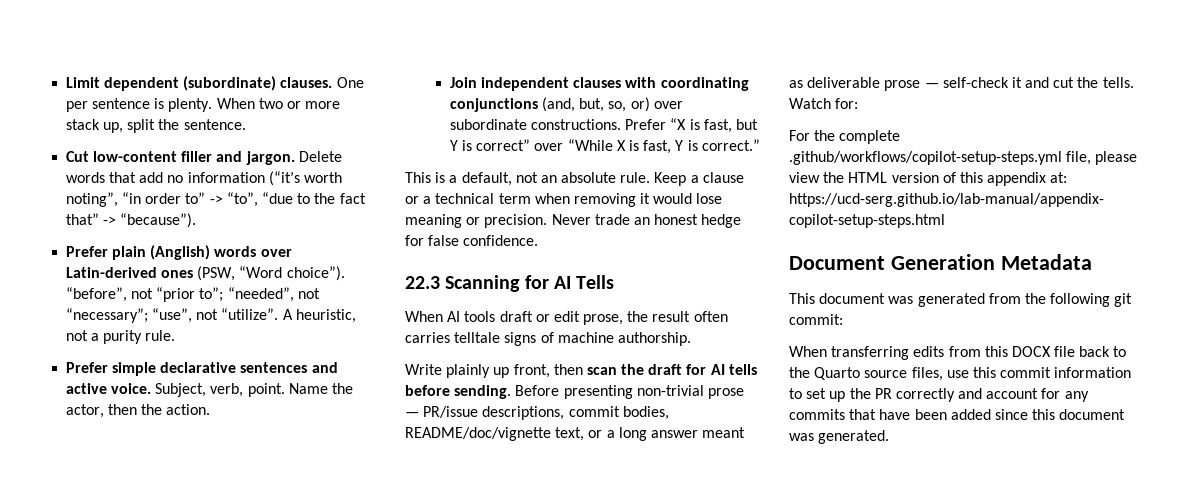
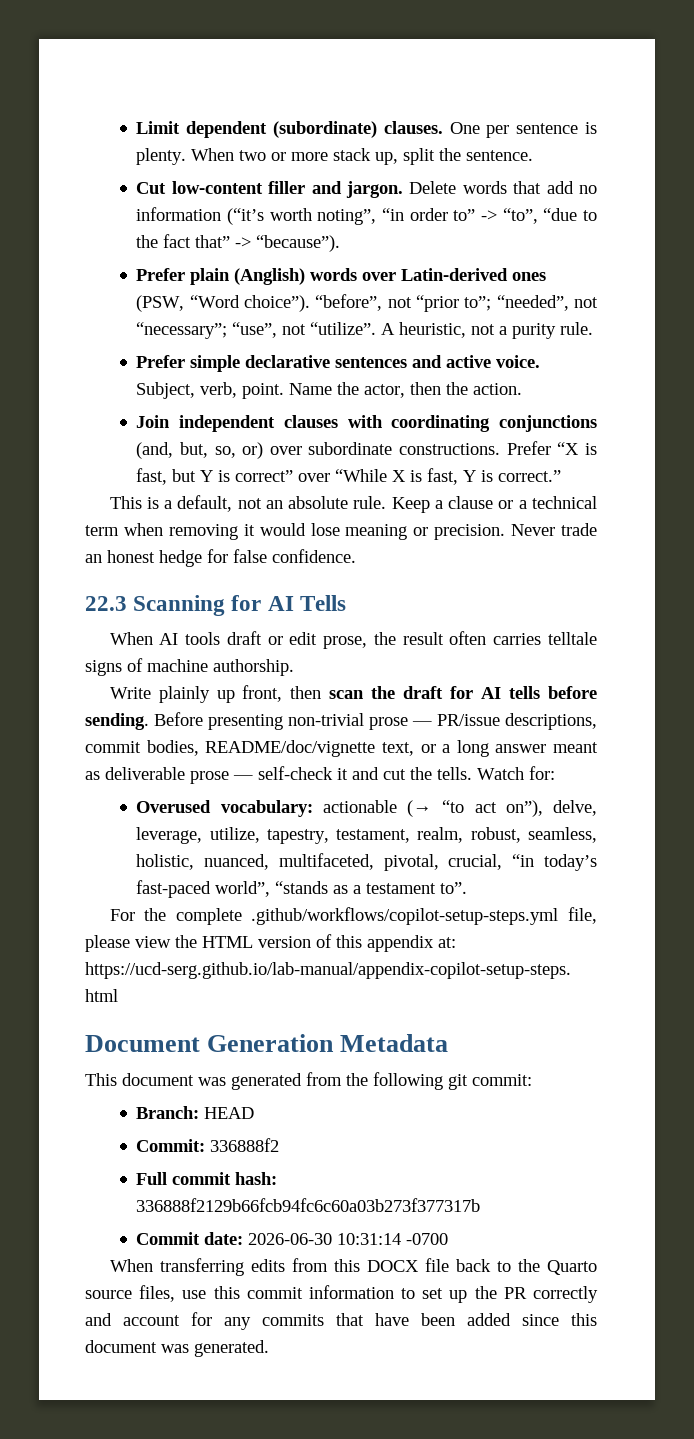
(859, 103) none -> [136,800,597,817] [136,827,598,844] [136,853,598,871] [136,880,468,898] // Overused vocabulary: actionable (→ “to act on”), delve, leverage, utilize, tapestry, testament, realm, robust, seamless, holistic, nuanced, multifaceted, pivotal, crucial, “in today’s fast-paced world”, “stands as a testament to”.
(843, 319) none -> [136,1106,255,1119] [136,1138,280,1152] [136,1172,278,1185] [136,1198,481,1212] [136,1232,449,1245] // Branch: HEAD // Commit: 336888f2 // Full commit hash: 336888f2129b66fcb94fc6c60a03b273f377317b // Commit date: 2026-06-30 10:31:14 -0700

